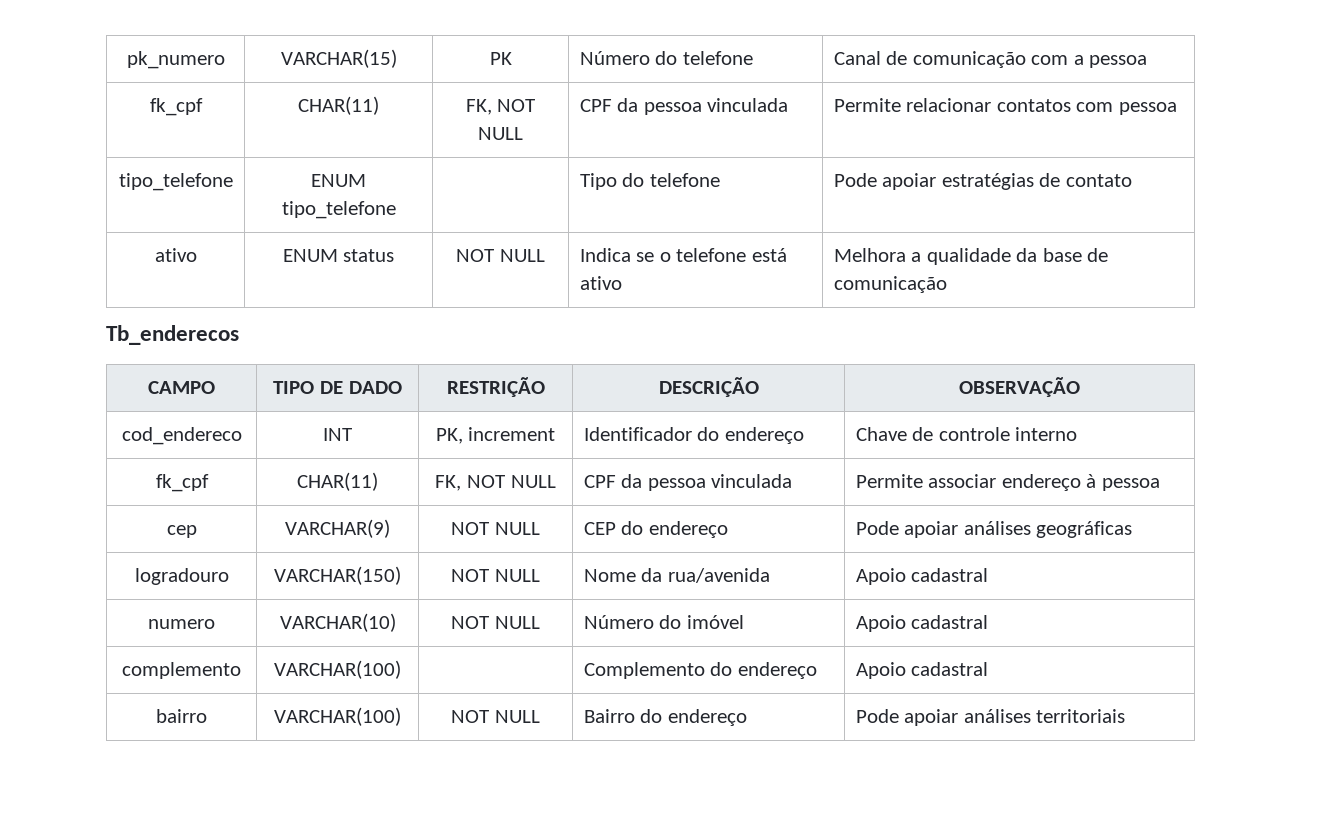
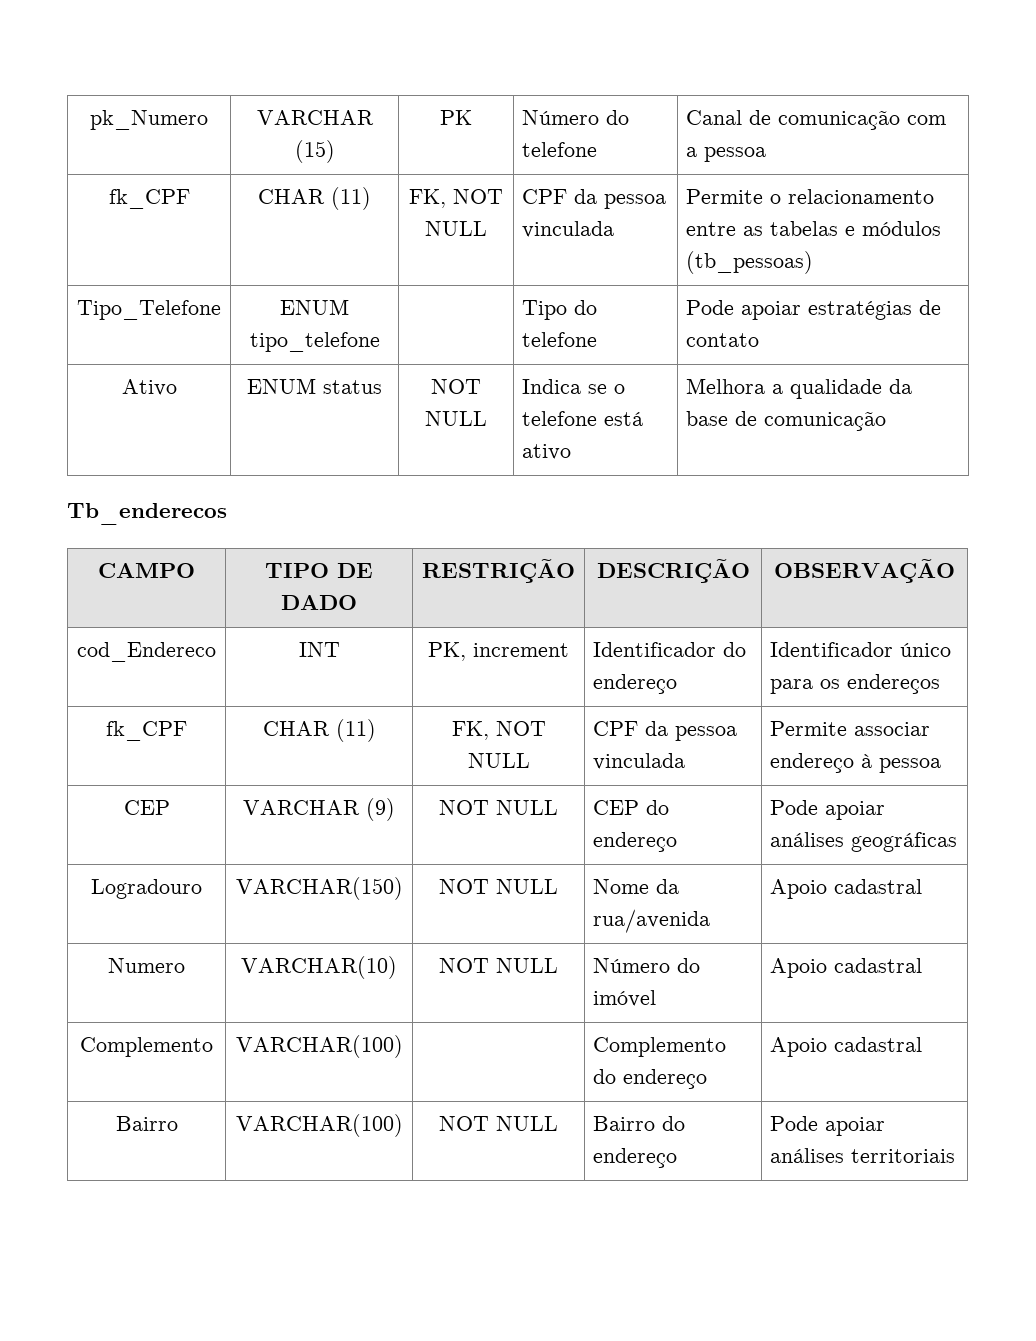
[126,51,225,69] [280,49,397,68] pk_numero | VARCHAR(15) -> [90,110,208,130] [256,110,374,125] [294,140,335,163] pk_Numero | VARCHAR (15)
[149,98,203,116] [298,96,379,115] [465,99,536,115] [478,127,523,140] [579,98,789,115] [833,98,1177,115] [118,173,233,191] fk_cpf | CHAR(11) | FK, NOT NULL | CPF da pessoa vinculada | Permite relacionar contatos com pessoa // tipo_telefone -> [108,189,190,209] [258,187,371,210] [408,189,503,208] [424,221,487,236] [522,189,667,209] [522,221,615,238] [686,189,935,204] [686,221,942,236] [686,251,814,274] [77,300,221,320] fk_CPF | CHAR (11) | FK, NOT NULL | CPF da pessoa vinculada | Permite o relacionamento entre as tabelas e módulos (tb_pessoas) // Tipo_Telefone
[154,248,197,262] ativo -> [121,379,177,396] Ativo
[121,427,242,445] cod_endereco -> [77,642,216,662] cod_Endereco
[855,427,1078,441] [155,474,209,492] [297,472,378,491] Chave de controle interno // fk_cpf | CHAR(11) -> [770,642,952,657] [770,674,941,694] [106,721,187,741] [262,719,376,742] Identificador único para os endereços // fk_CPF | CHAR (11)
[166,525,197,538] [285,519,390,538] cep | VARCHAR(9) -> [123,800,170,815] [243,798,395,821] CEP | VARCHAR (9)
[134,568,229,585] logradouro -> [91,879,202,899] Logradouro
[148,619,215,629] numero -> [108,958,185,973] Numero
[122,662,241,679] complemento -> [80,1037,213,1057] Complemento
[156,709,207,723] bairro -> [115,1116,178,1131] Bairro

